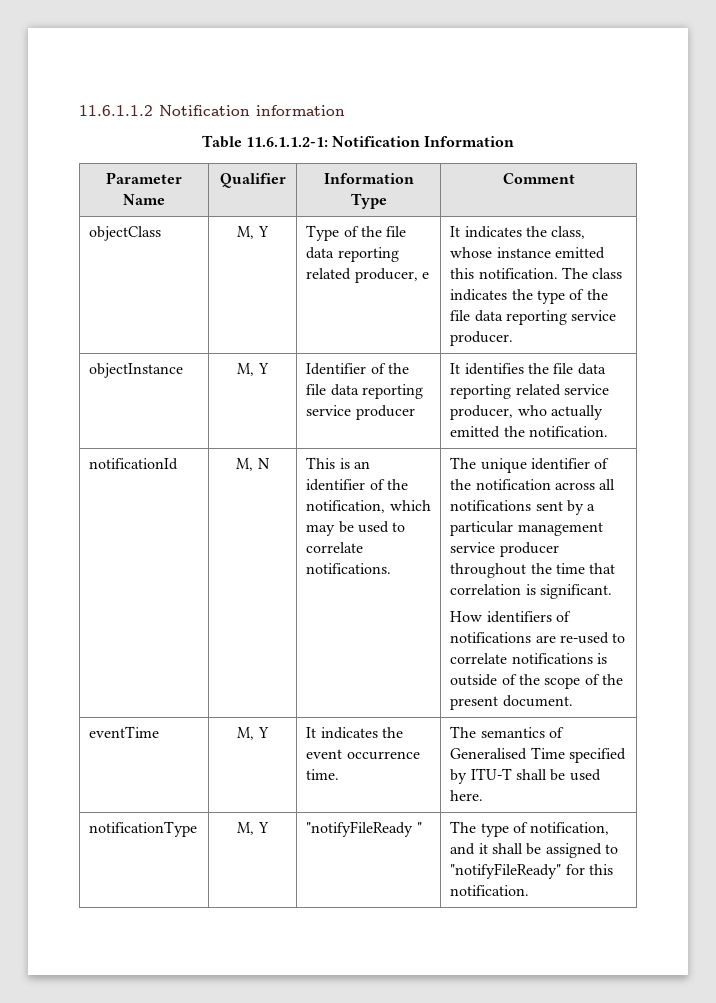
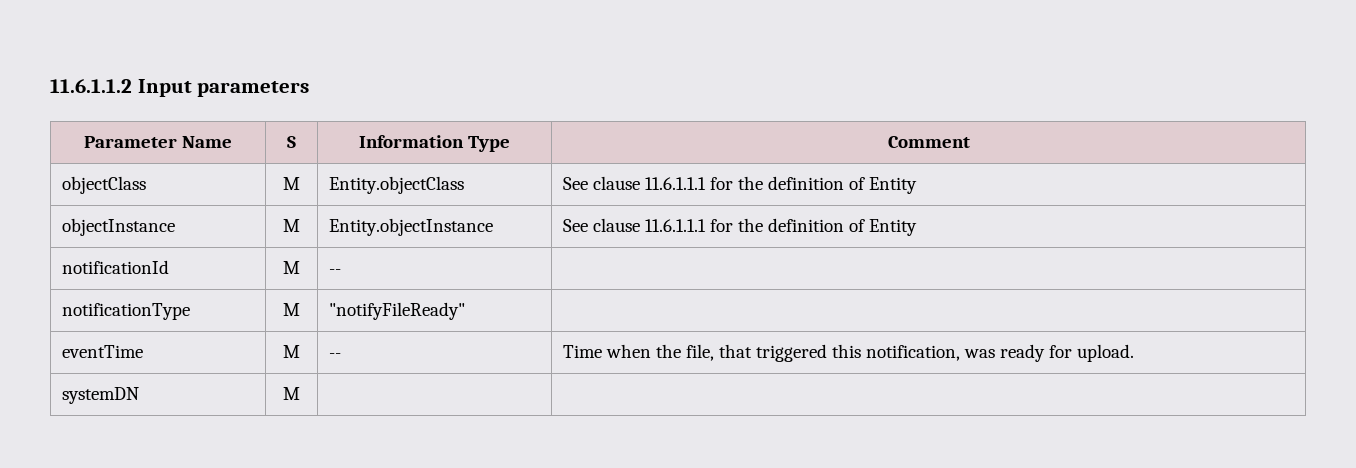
[159,105,345,116] [201,135,515,148] Notification information // Table 11.6.1.1.2-1: Notification Information -> [137,79,310,97] Input parameters
[219,173,286,188] Qualifier -> [287,136,296,148] S
[237,226,269,239] [306,225,407,241] [306,247,399,262] [306,268,429,283] [450,226,586,239] [450,247,605,259] [450,267,623,279] [450,289,608,304] [450,310,617,325] [450,331,514,346] [89,363,184,378] [237,363,269,376] [306,363,409,375] [306,384,423,399] [306,405,415,420] [450,363,606,375] [450,384,609,399] [450,405,603,420] [450,426,608,438] [89,458,179,470] [236,458,270,471] [306,457,370,469] [306,479,408,491] [306,500,431,513] [306,521,406,536] [306,542,364,553] [306,563,392,574] [450,457,610,473] [450,479,616,490] [450,500,596,515] [450,521,603,536] [450,542,559,557] [450,563,616,578] [450,584,612,599] [450,611,571,623] [450,632,626,644] [450,653,607,664] [450,674,623,689] [450,695,573,710] [89,726,160,738] [237,727,269,740] [306,727,403,739] [306,749,420,760] [306,769,340,780] [450,726,564,738] [450,747,626,763] [450,768,601,784] [450,790,484,801] [89,821,198,837] [237,822,269,835] [306,821,422,837] [450,821,610,837] [450,843,618,858] [450,863,613,879] [450,885,530,896] M, Y | Type of the file data reporting related producer, e | It indicates the class, whose instance emitted this notification. The class indicates the type of the file data reporting service producer. // objectInstance | M, Y | Identifier of the file data reporting service producer | It identifies the file data reporting related service producer, who actually emitted the notification. // notificationId | M, N | This is an identifier of the notification, which may be used to correlate notifications. | The unique identifier of the notification across all notifications sent by a particular management service producer throughout the time that correlation is significant. // How identifiers of notifications are re-used to correlate notifications is outside of the scope of the present document. // eventTime | M, Y | It indicates the event occurrence time. | The semantics of Generalised Time specified by ITU-T shall be used here. // notificationType | M, Y | "notifyFileReady " | The type of notification, and it shall be assigned to "notifyFileReady" for this notification. -> [283,177,300,190] [329,176,465,194] [563,176,918,194] [62,218,176,236] [283,219,300,232] [329,218,494,236] [563,218,918,236] [62,260,170,274] [283,261,300,274] [329,269,342,274] [62,303,191,320] [283,303,300,316] [329,302,466,320] [62,345,144,358] [283,345,300,358] [329,353,342,358] [563,344,1135,362] [62,387,140,404] [283,387,300,400] M | Entity.objectClass | See clause 11.6.1.1.1 for the definition of Entity // objectInstance | M | Entity.objectInstance | See clause 11.6.1.1.1 for the definition of Entity // notificationId | M | -- | // notificationType | M | "notifyFileReady" | // eventTime | M | -- | Time when the file, that triggered this notification, was ready for upload. // systemDN | M | |

